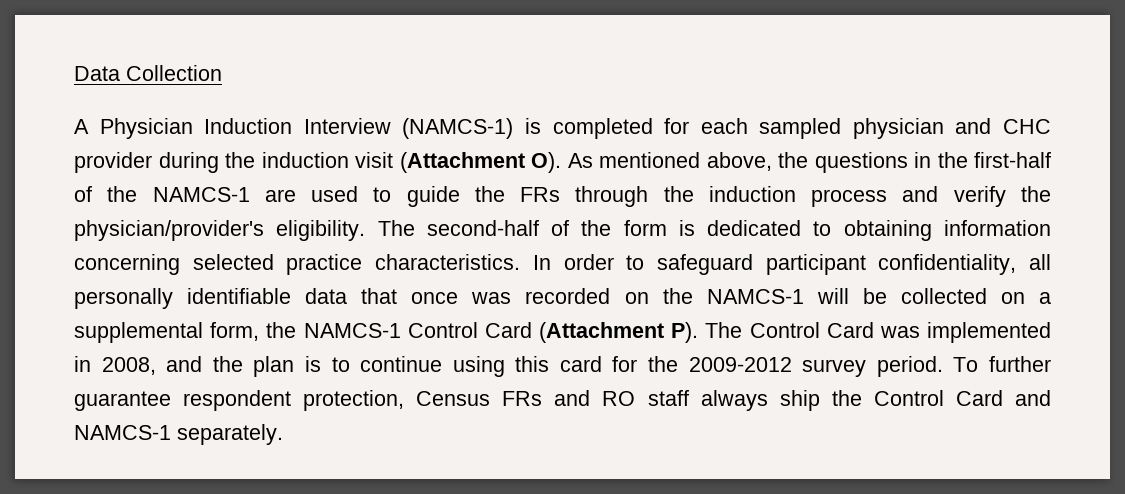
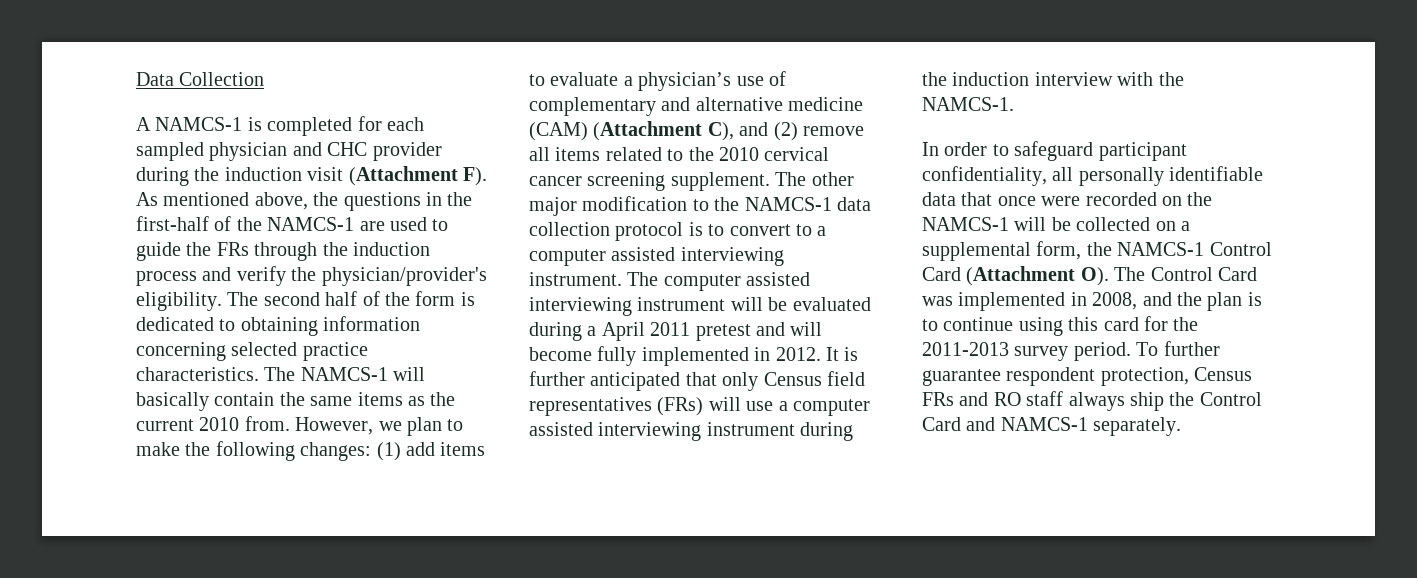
[99,118,514,139] Physician Induction Interview (NAMCS-1) -> [155,117,243,131] NAMCS-1
[531,152,561,173] O). -> [463,167,487,186] F).
[426,220,539,236] second-half -> [263,291,358,306] second half
(521, 262) none -> [264,367,426,381] [136,392,456,411] [136,416,464,436] [136,441,486,461] [529,71,786,91] [529,97,864,116] [529,121,864,141] [529,147,830,161] [529,172,854,191] [529,196,871,216] [529,222,827,241] [529,247,784,266] [529,272,811,291] [529,297,871,316] [529,322,823,341] [529,346,859,366] [529,371,865,391] [529,397,870,416] [529,422,854,441] [922,72,1184,86] [922,97,1014,111] The NAMCS-1 will basically contain the same items as the current 2010 from. However, we plan to make the following changes: (1) add items to evaluate a physician’s use of complementary and alternative medicine (CAM) (Attachment C), and (2) remove all items related to the 2010 cervical cancer screening supplement. The other major modification to the NAMCS-1 data collection protocol is to convert to a computer assisted interviewing instrument. The computer assisted interviewing instrument will be evaluated during a April 2011 pretest and will become fully implemented in 2012. It is further anticipated that only Census field representatives (FRs) will use a computer assisted interviewing instrument during the induction interview with the NAMCS-1. //
[471,292,512,304] was -> [1041,196,1081,206] were
[671,322,699,343] P). -> [1080,267,1109,286] O).
[688,357,792,372] 2009-2012 -> [922,342,1009,356] 2011-2013

